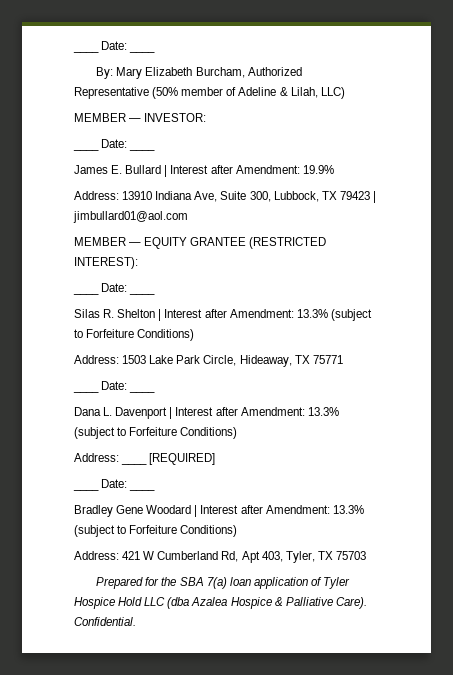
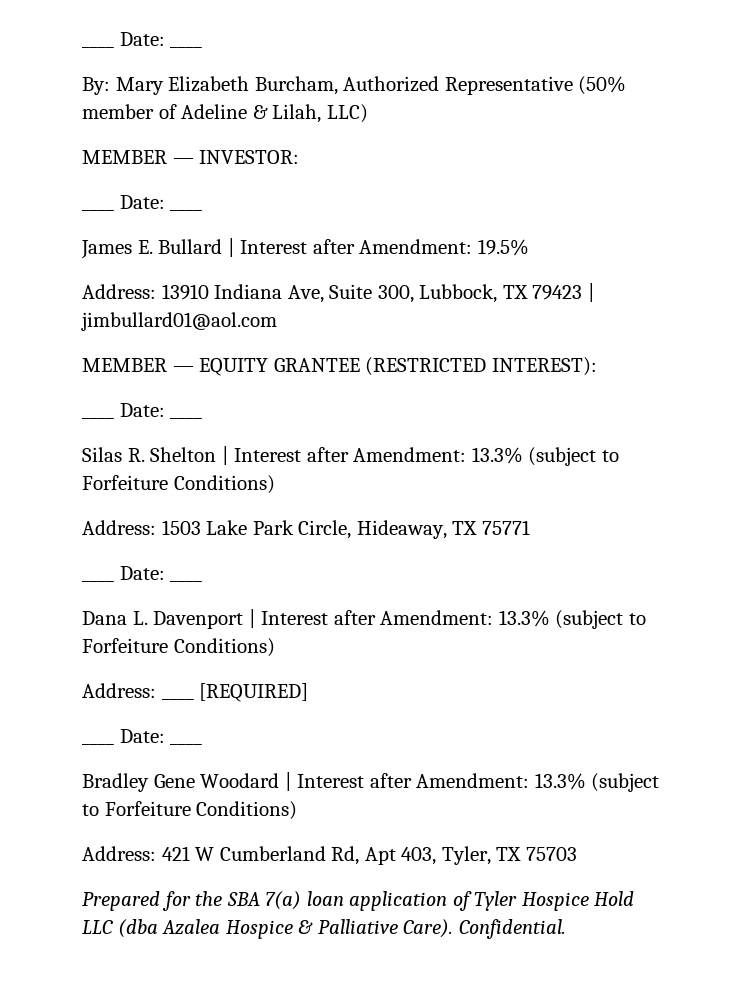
[302,165,334,174] 19.9% -> [477,239,529,256] 19.5%

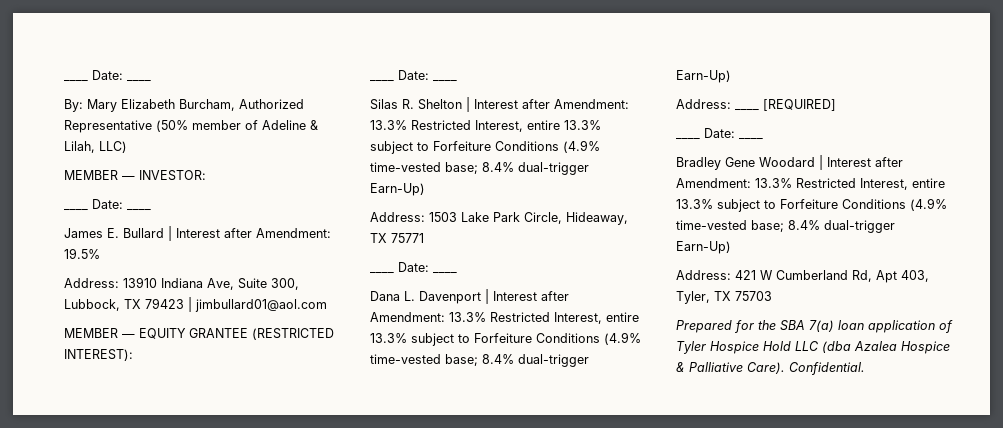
[528,447,619,466] [82,475,275,494] (subject to Forfeiture Conditions) -> [411,120,601,132] [370,140,600,154] [370,162,589,175] [370,183,425,196] Restricted Interest, entire 13.3% subject to Forfeiture Conditions (4.9% time-vested base; 8.4% dual-trigger Earn-Up)
[555,610,646,629] [82,638,275,657] (subject to Forfeiture Conditions) -> [490,312,639,324] [370,332,641,346] [370,354,589,367] [676,70,731,83] Restricted Interest, entire 13.3% subject to Forfeiture Conditions (4.9% time-vested base; 8.4% dual-trigger Earn-Up)
[591,773,660,792] [82,801,298,820] (subject to Forfeiture Conditions) -> [796,178,945,190] [676,198,947,212] [676,220,895,233] [676,241,731,254] Restricted Interest, entire 13.3% subject to Forfeiture Conditions (4.9% time-vested base; 8.4% dual-trigger Earn-Up)

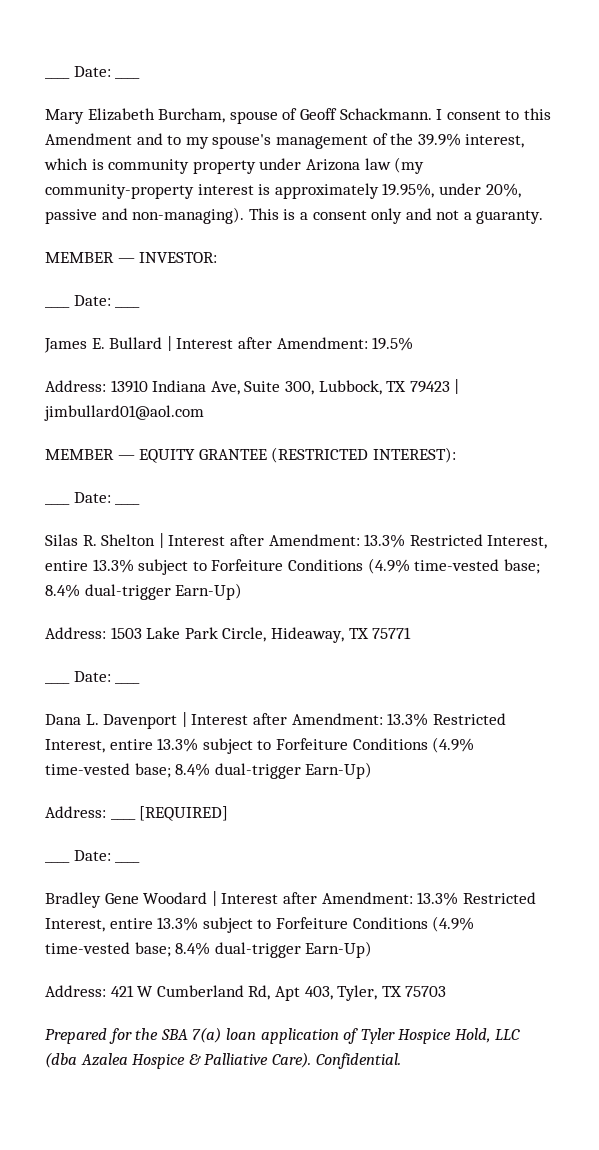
[64,80,88,82] [92,70,123,80] [127,80,151,82] [64,99,83,112] ____ Date: ____ // By: -> [45,77,70,79] [73,66,111,77] [115,77,141,79] ____ Date: ____ //
[239,99,304,109] [64,120,318,133] [64,141,127,153] Authorized Representative (50% member of Adeline & Lilah, LLC) -> [229,108,551,124] [45,133,525,149] [44,157,425,174] [45,183,521,199] [45,207,544,224] spouse of Geoff Schackmann. I consent to this Amendment and to my spouse's management of the 39.9% interest, which is community property under Arizona law (my community-property interest is approximately 19.95%, under 20%, passive and non-managing). This is a consent only and not a guaranty.
[763,341,791,351] Hold -> [454,1028,491,1043] Hold,

